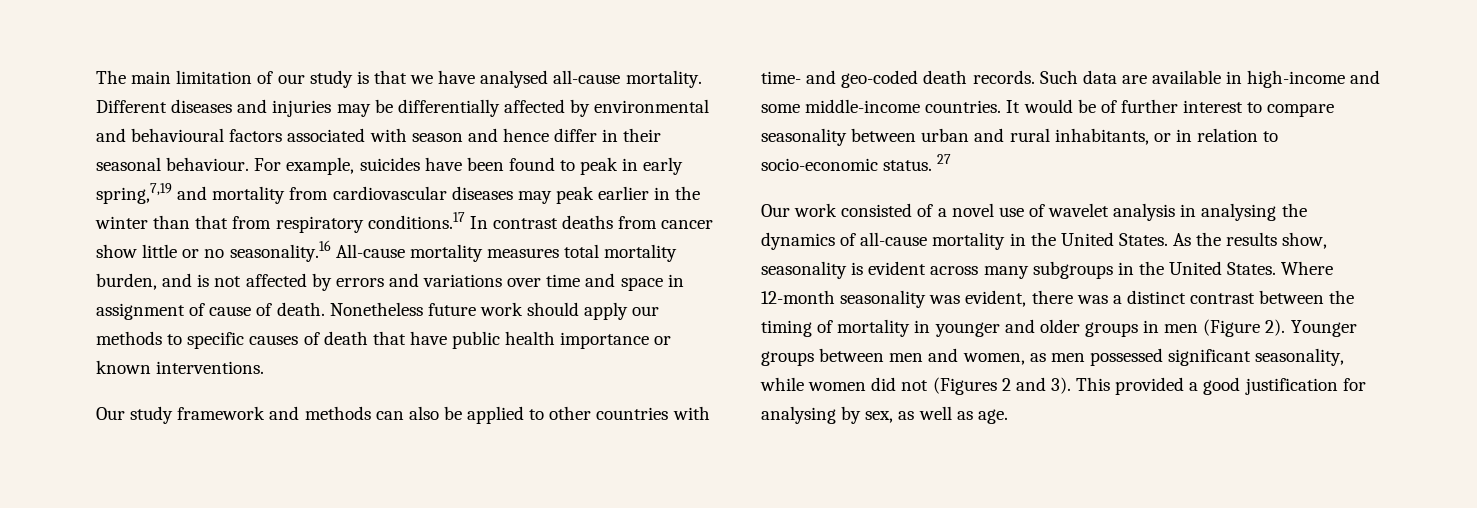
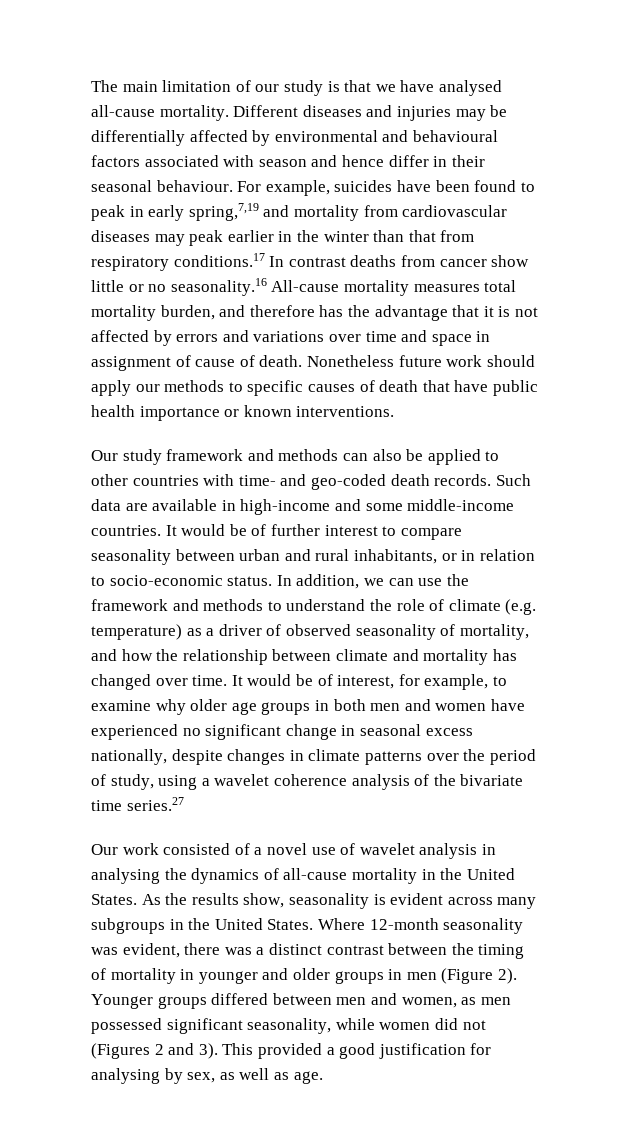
(193, 280) none -> [249,305,494,321] therefore has the advantage that it
[937,154,952,164] 27 -> [276,574,469,589] [91,599,537,615] [91,624,529,640] [91,649,517,665] [91,674,507,690] [91,699,525,715] [91,724,473,740] [91,749,536,765] [91,774,524,790] [91,797,184,811] In addition, we can use the framework and methods to understand the role of climate (e.g. temperature) as a driver of observed seasonality of mortality, and how the relationship between climate and mortality has changed over time. It would be of interest, for example, to examine why older age groups in both men and women have experienced no significant change in seasonal excess nationally, despite changes in climate patterns over the period of study, using a wavelet coherence analysis of the bivariate time series.27
(814, 358) none -> [211,993,269,1005] differed

